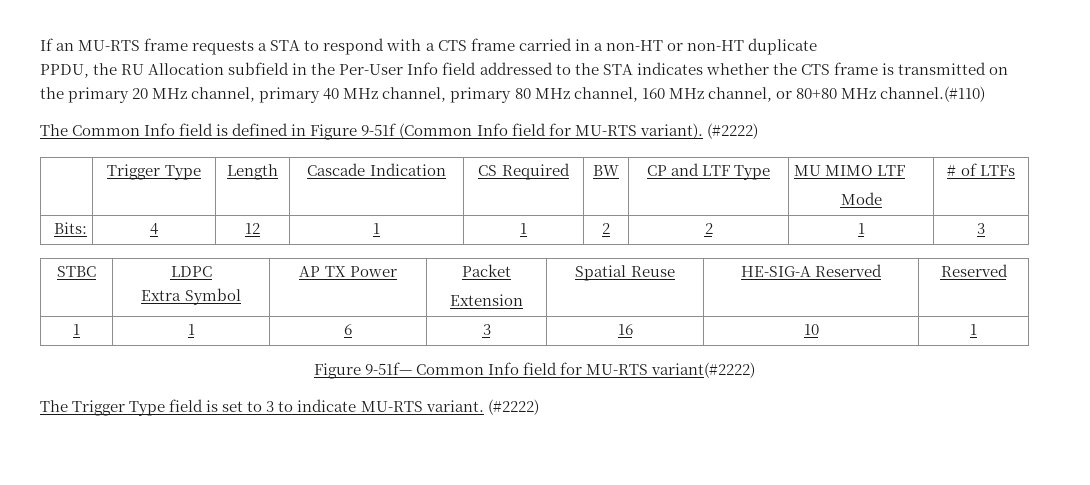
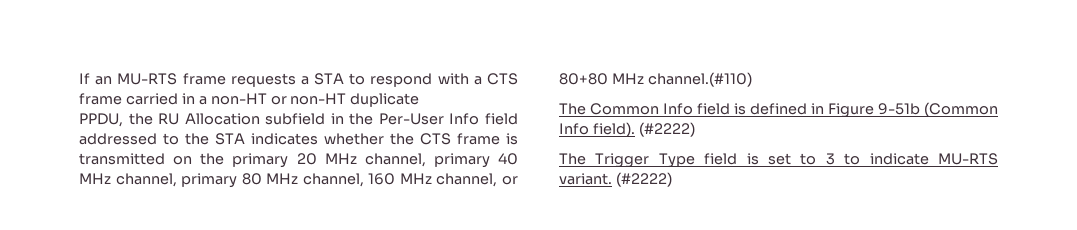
[361,123,397,136] 9-51f -> [878,103,920,115] 9-51b
[511,123,758,139] [107,164,201,180] [227,164,278,180] [307,163,446,176] [478,163,570,180] [593,165,619,176] [646,163,771,180] [794,165,906,176] [840,192,882,205] [947,163,1015,176] [53,222,87,234] [150,223,158,235] [245,223,260,234] [373,223,380,234] [520,223,527,234] [602,223,610,234] [704,223,713,234] [857,223,865,234] [977,223,985,234] [57,266,96,277] [170,266,212,277] [141,288,241,305] [299,266,397,277] [462,264,511,277] [450,294,523,306] [575,265,675,281] [740,264,883,277] [940,264,1008,277] [73,324,80,335] [187,324,195,335] [344,324,352,335] [482,324,491,335] [617,324,633,335] [803,324,819,335] [970,324,977,335] [313,362,756,379] field for MU-RTS variant). (#2222) // | Trigger Type | Length | Cascade Indication | CS Required | BW | CP and LTF Type | MU MIMO LTF // Mode | # of LTFs // Bits: | 4 | 12 | 1 | 1 | 2 | 2 | 1 | 3 // STBC | LDPC // Extra Symbol | AP TX Power | Packet // Extension | Spatial Reuse | HE-SIG-A Reserved | Reserved // 1 | 1 | 6 | 3 | 16 | 10 | 1 // Figure 9-51f— Common Info field for MU-RTS variant(#2222) -> [592,122,695,137] field). (#2222)

